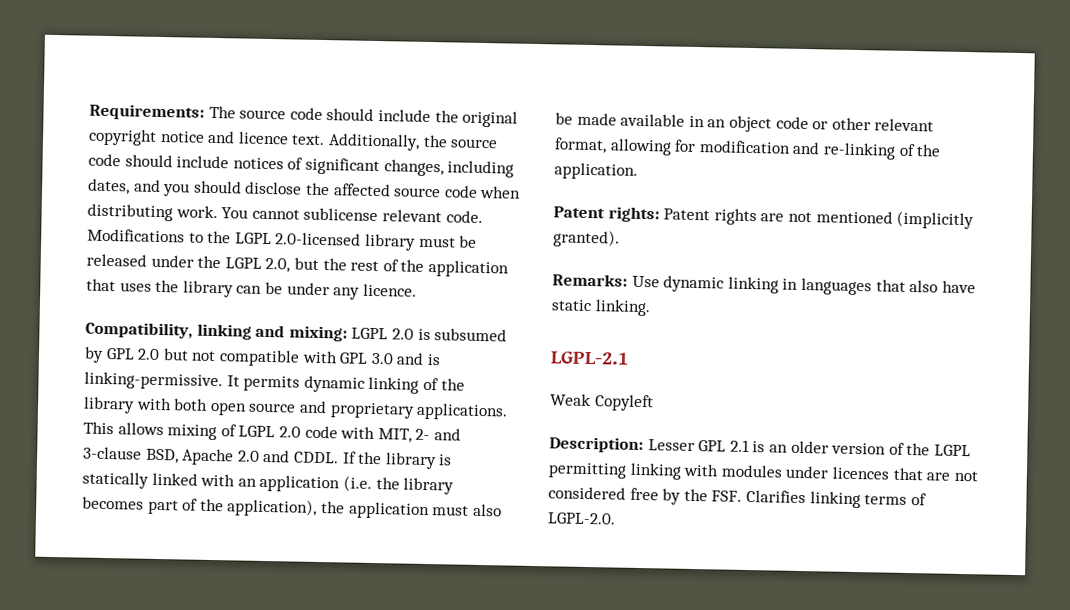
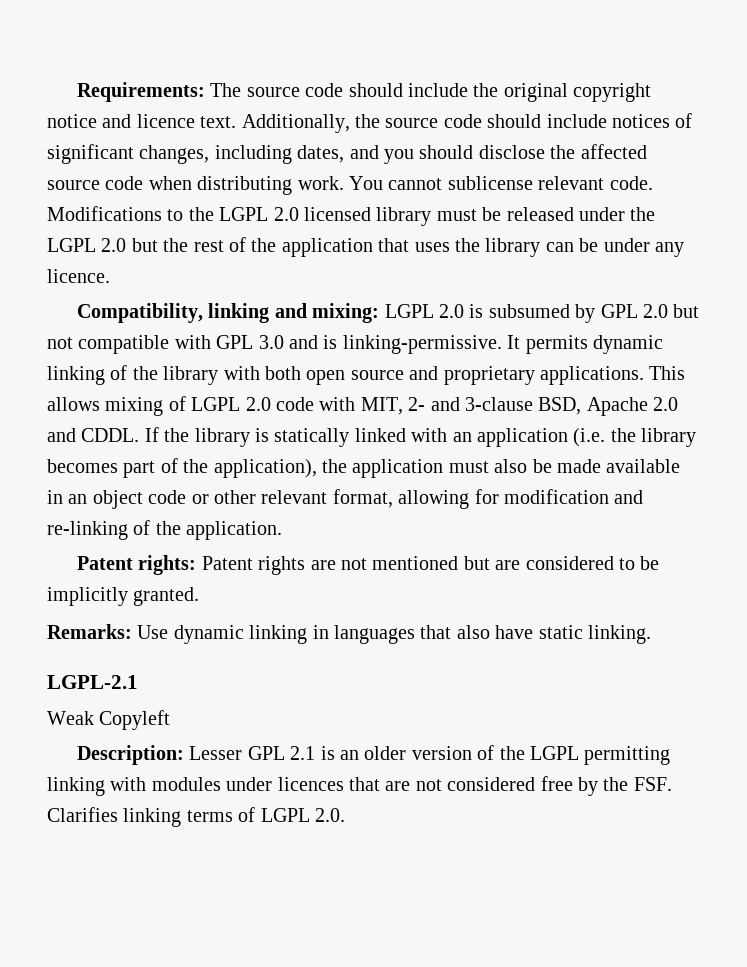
[275,232,362,246] 2.0-licensed -> [273,207,371,221] 2.0 licensed
[265,257,291,273] 2.0, -> [101,238,127,252] 2.0
[896,210,975,230] [553,229,620,248] (implicitly granted). -> [463,556,660,570] [47,587,200,606] but are considered to be implicitly granted.
[547,512,616,525] LGPL-2.0. -> [260,808,345,822] LGPL 2.0.

